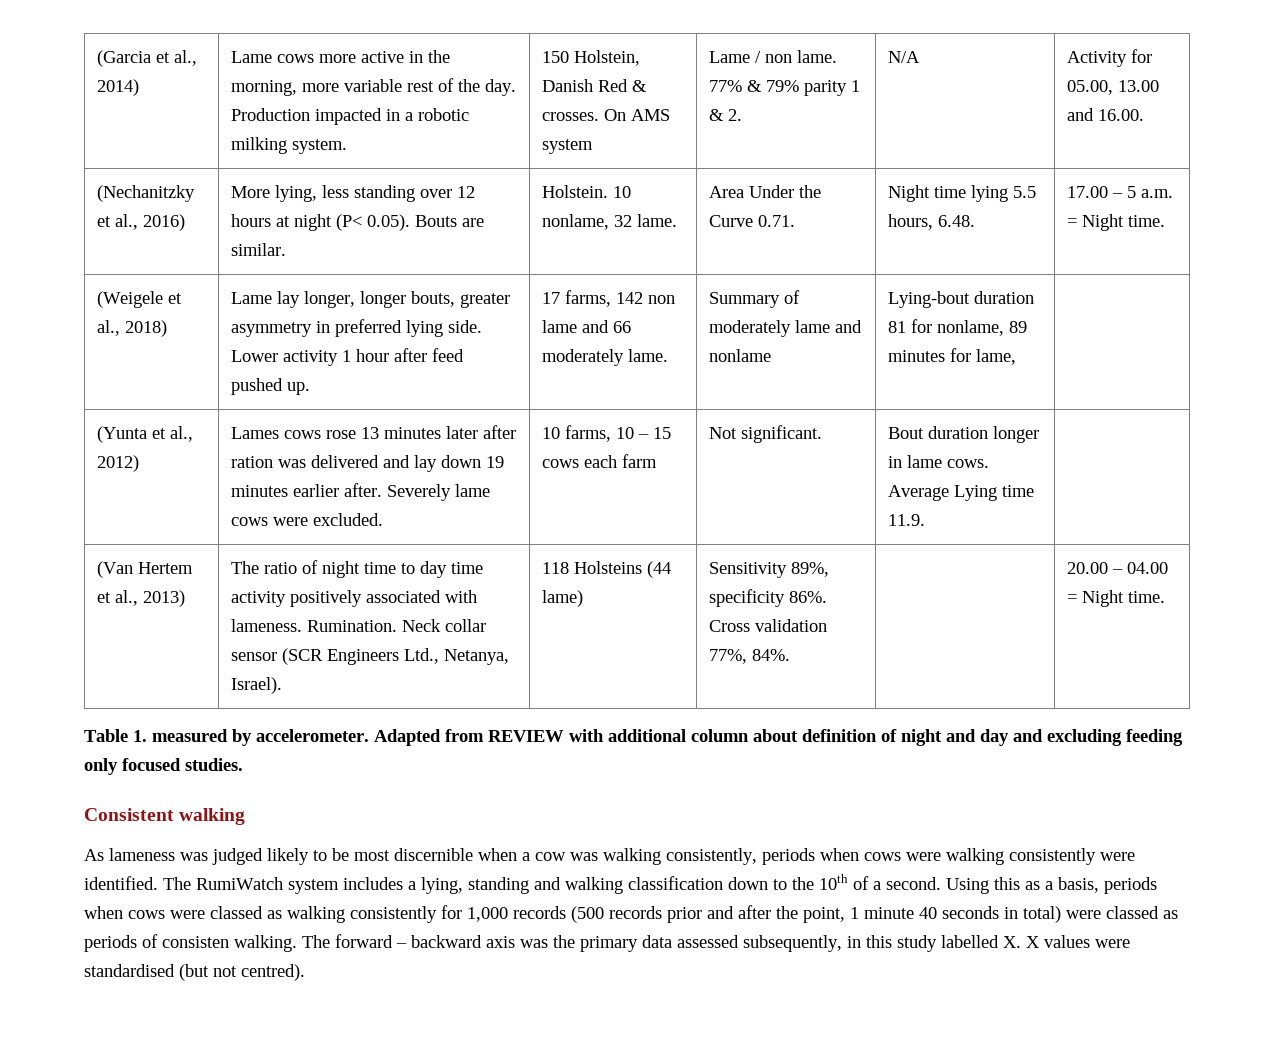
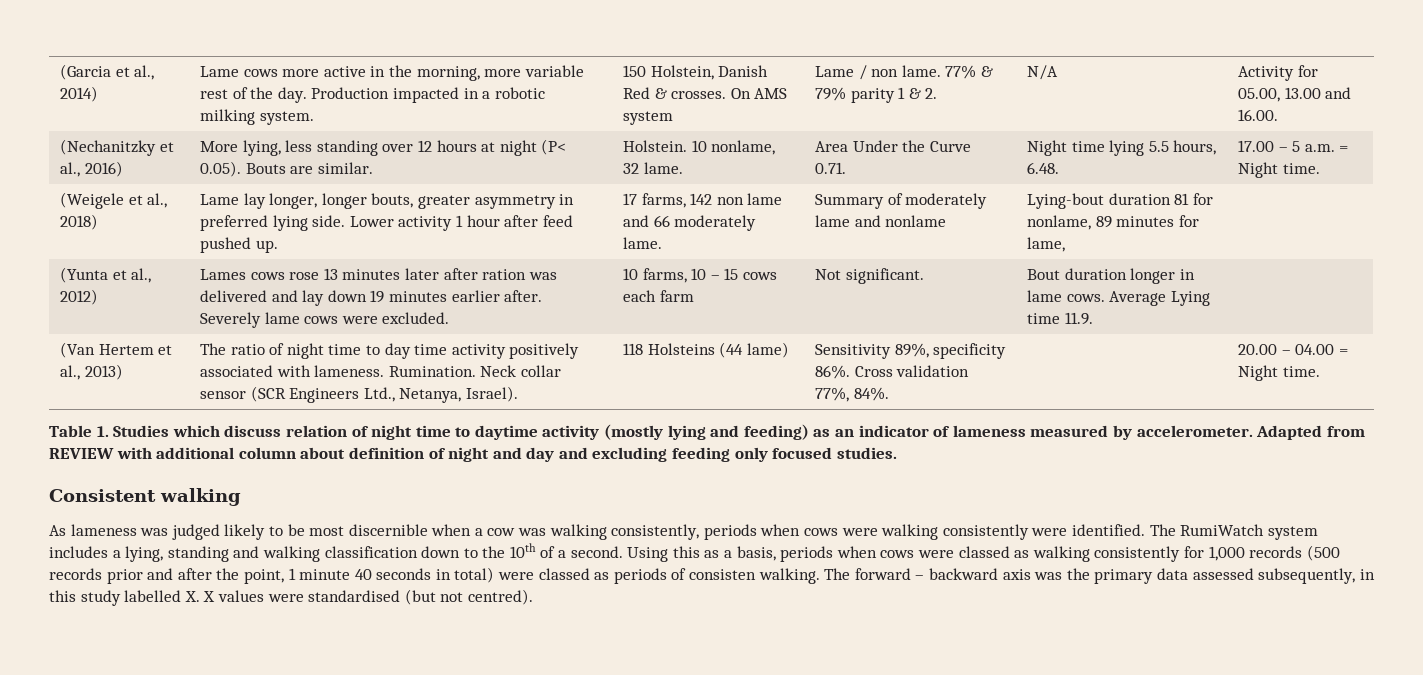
(147, 736) none -> [113,424,1026,440] Studies which discuss relation of night time to daytime activity (mostly lying and feeding) as an indicator of lameness

